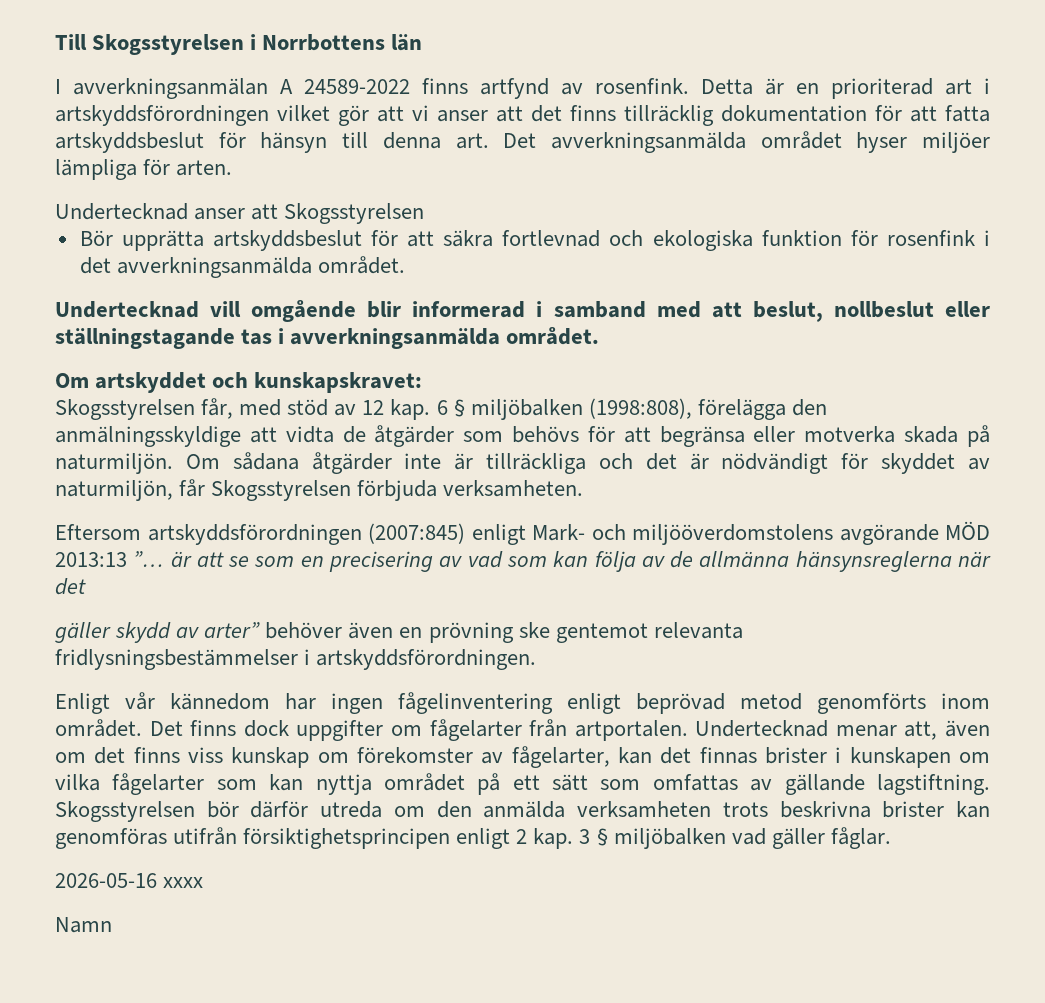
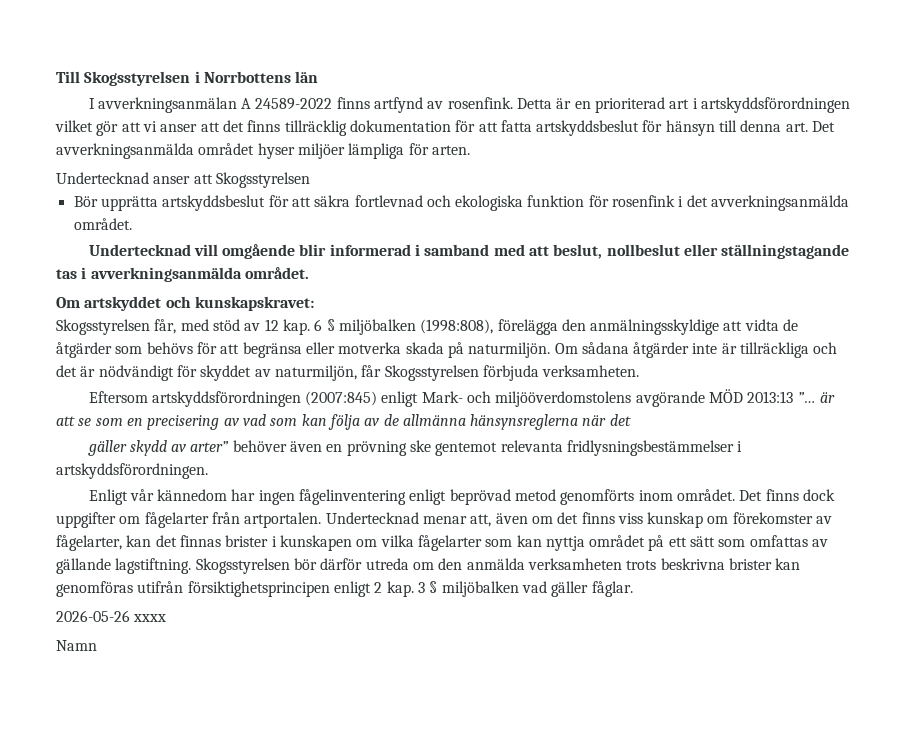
[55,873,157,888] 2026-05-16 -> [56,610,130,622] 2026-05-26

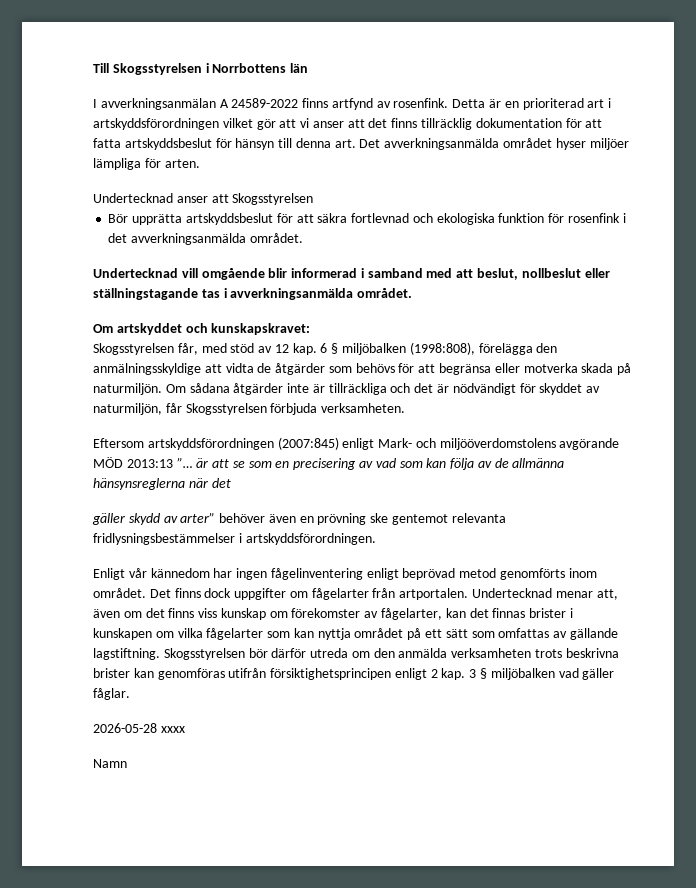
[56,610,130,622] 2026-05-26 -> [93,723,157,733] 2026-05-28

